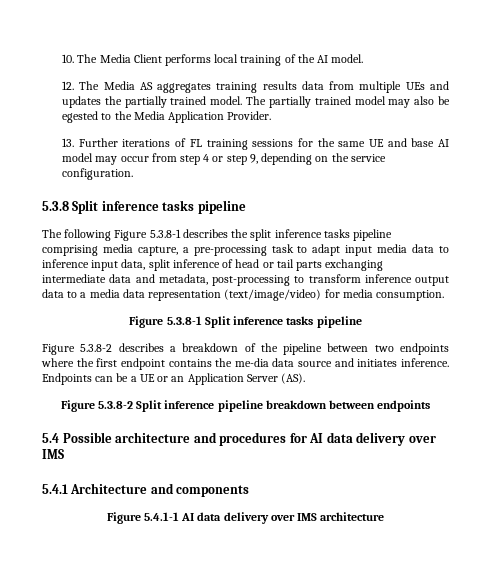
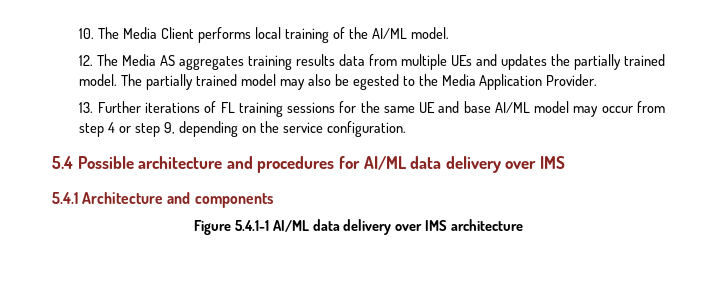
[317,55,329,63] AI -> [371,28,407,39] AI/ML
[438,139,450,147] AI -> [494,102,530,113] AI/ML
[42,200,246,214] [42,229,393,241] [42,244,450,256] [42,259,384,271] [42,274,449,286] [42,289,445,301] [129,316,362,328] [42,343,450,355] [41,358,449,370] [42,373,306,385] [60,400,431,412] // 5.3.8 Split inference tasks pipeline // The following Figure 5.3.8-1 describes the split inference tasks pipeline comprising media capture, a pre-processing task to adapt input media data to inference input data, split inference of head or tail parts exchanging intermediate data and metadata, post-processing to transform inference output data to a media data representation (text/image/video) for media consumption. // Figure 5.3.8-1 Split inference tasks pipeline // Figure 5.3.8-2 describes a breakdown of the pipeline between two endpoints where the first endpoint contains the me-dia data source and initiates inference. Endpoints can be a UE or an Application Server (AS). // Figure 5.3.8-2 Split inference pipeline breakdown between endpoints -> (406, 129) none
[309,433,324,443] AI -> [363,156,407,170] AI/ML
[181,513,195,521] AI -> [272,220,309,232] AI/ML

